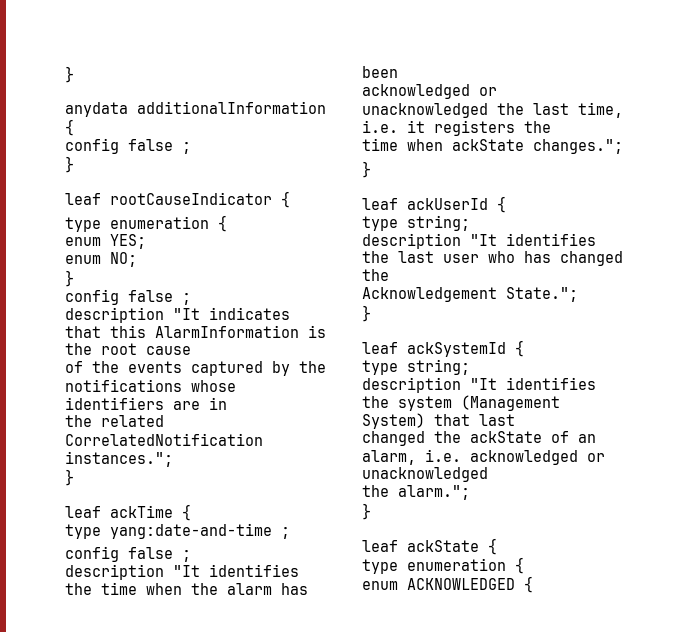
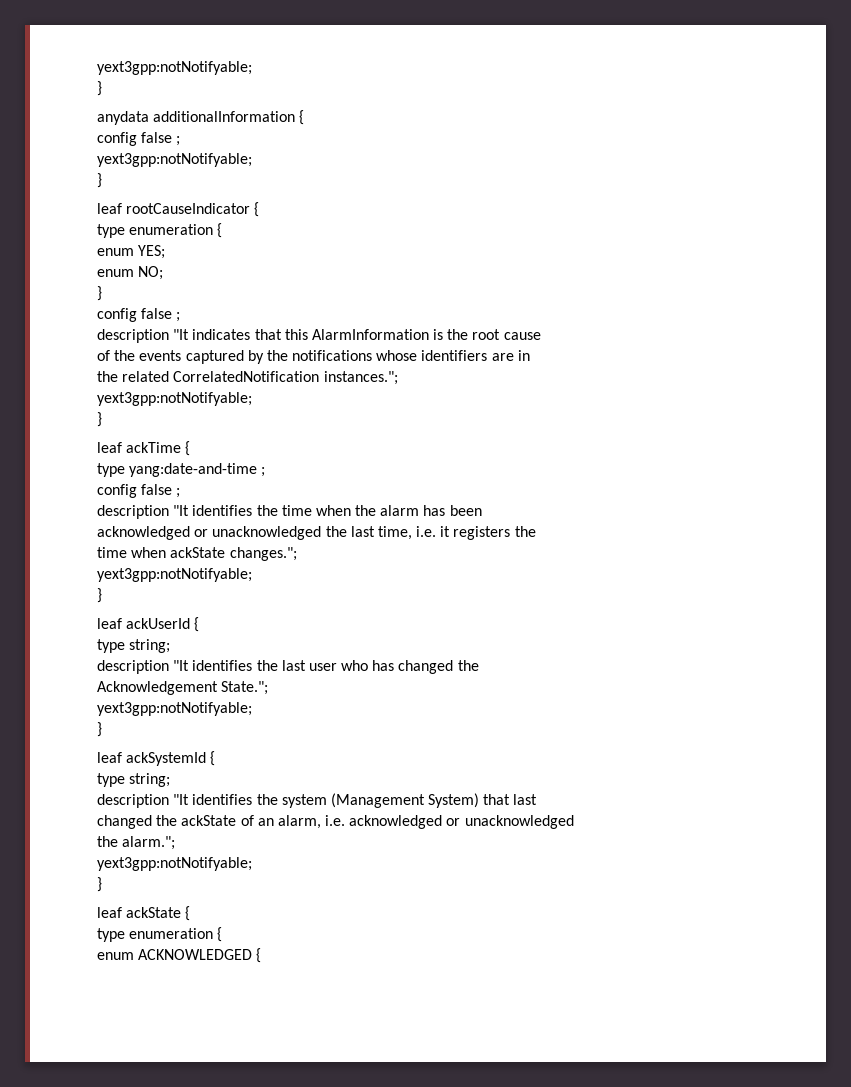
(65, 74) none -> [97,61,252,75] yext3gpp:notNotifyable; //
(191, 148) none -> [97,153,252,167] // yext3gpp:notNotifyable;
(173, 459) none -> [97,392,252,406] // yext3gpp:notNotifyable;
(623, 146) none -> [97,568,252,582] // yext3gpp:notNotifyable;
(578, 294) none -> [97,702,252,716] // yext3gpp:notNotifyable;
(470, 492) none -> [97,857,252,871] // yext3gpp:notNotifyable;

